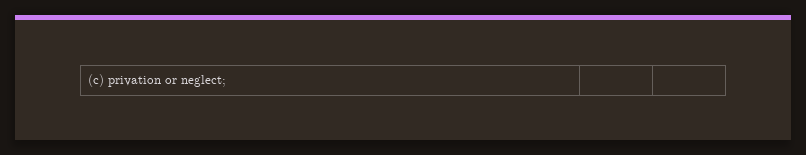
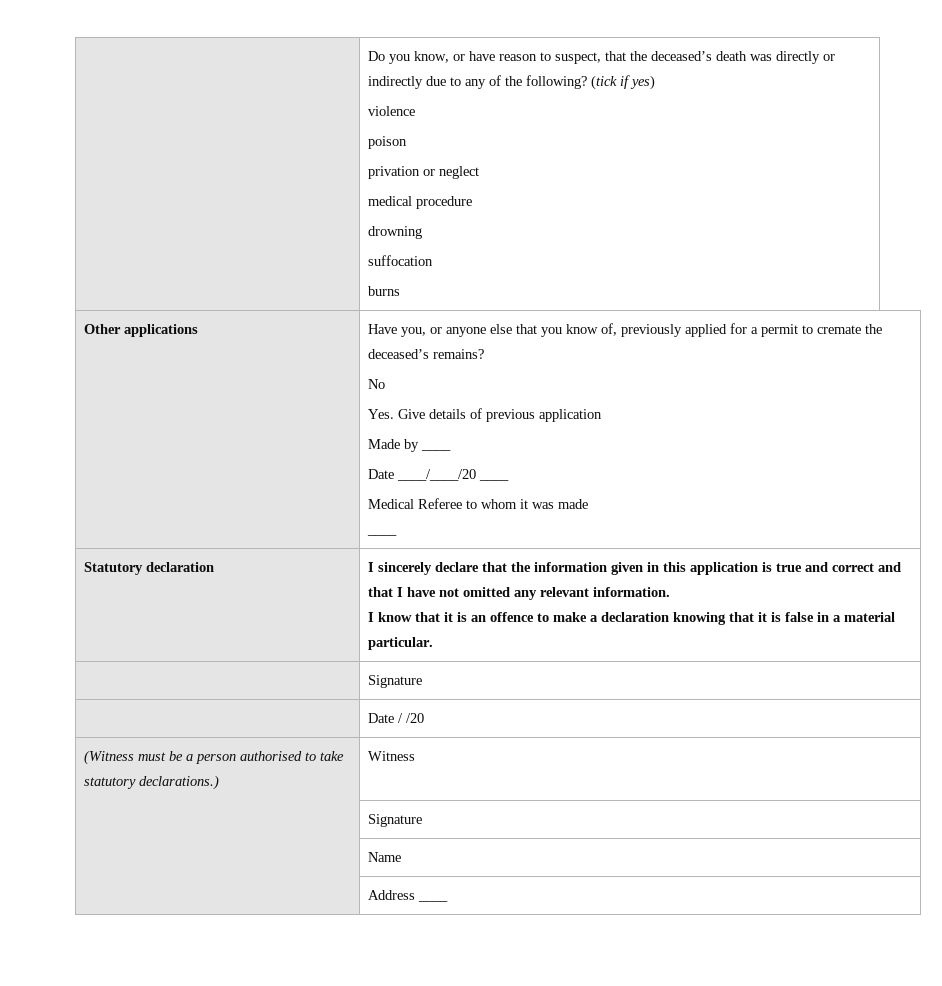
[88,74,227,87] (c) privation or neglect; | | -> [367,51,835,64] [367,75,655,90] [367,106,415,116] [367,136,407,149] [367,166,479,179] [367,196,472,209] [367,226,422,239] [367,255,433,266] [367,286,400,296] [83,324,198,337] [367,323,882,337] [367,349,484,359] [367,379,385,389] [367,408,602,422] [367,439,451,452] [367,469,509,481] [367,498,588,509] [366,534,397,536] [83,562,214,575] [367,562,901,575] [367,587,670,600] [367,612,895,625] [367,637,433,650] [367,675,422,688] [367,713,424,723] [83,750,344,765] [83,775,219,790] [367,751,415,761] [367,814,422,827] [367,852,401,862] [367,890,415,900] [417,900,448,902] | Do you know, or have reason to suspect, that the deceased’s death was directly or indirectly due to any of the following? (tick if yes) // violence // poison // privation or neglect // medical procedure // drowning // suffocation // burns // Other applications | Have you, or anyone else that you know of, previously applied for a permit to cremate the deceased’s remains? // No // Yes. Give details of previous application // Made by ____ // Date ____/____/20 ____ // Medical Referee to whom it was made // ____ // Statutory declaration | I sincerely declare that the information given in this application is true and correct and that I have not omitted any relevant information. // I know that it is an offence to make a declaration knowing that it is false in a material particular. // | Signature // | Date / /20 // (Witness must be a person authorised to take statutory declarations.) | Witness // | Signature // | Name // | Address ____

